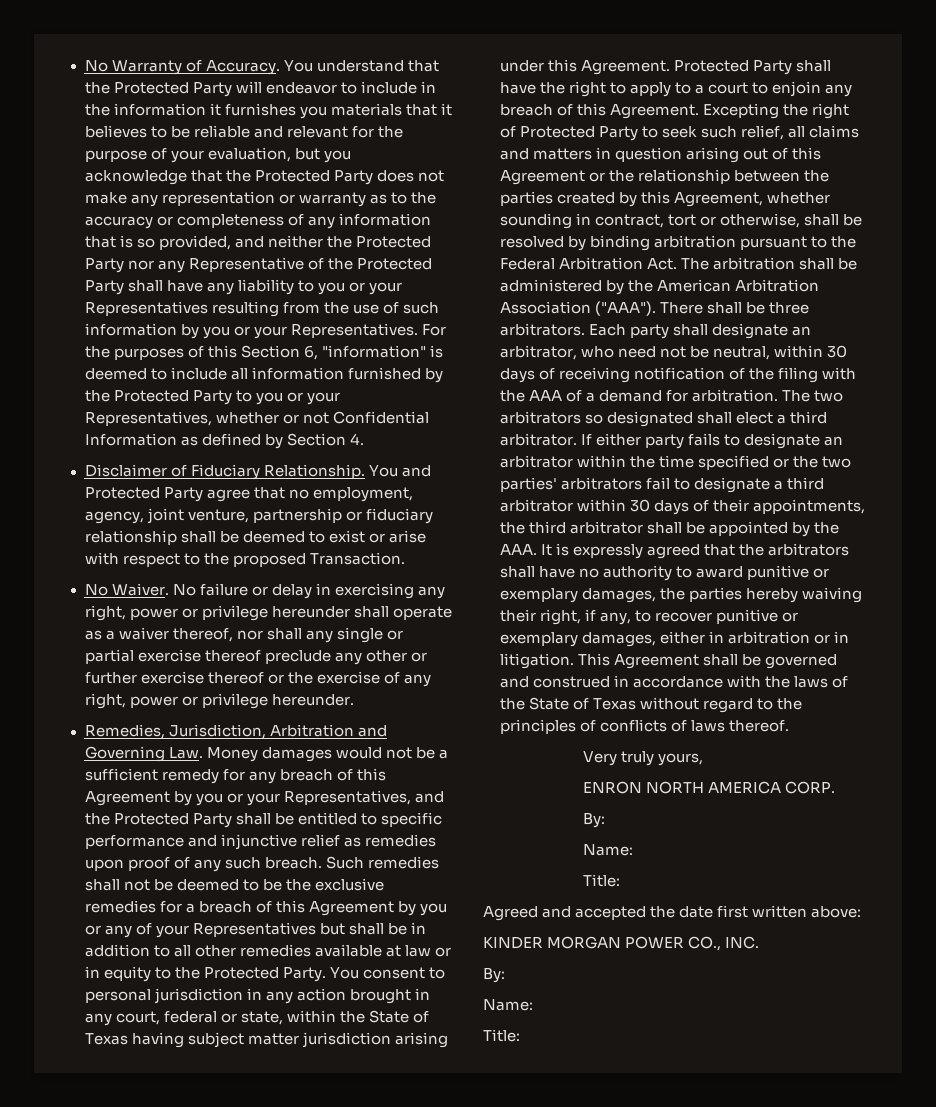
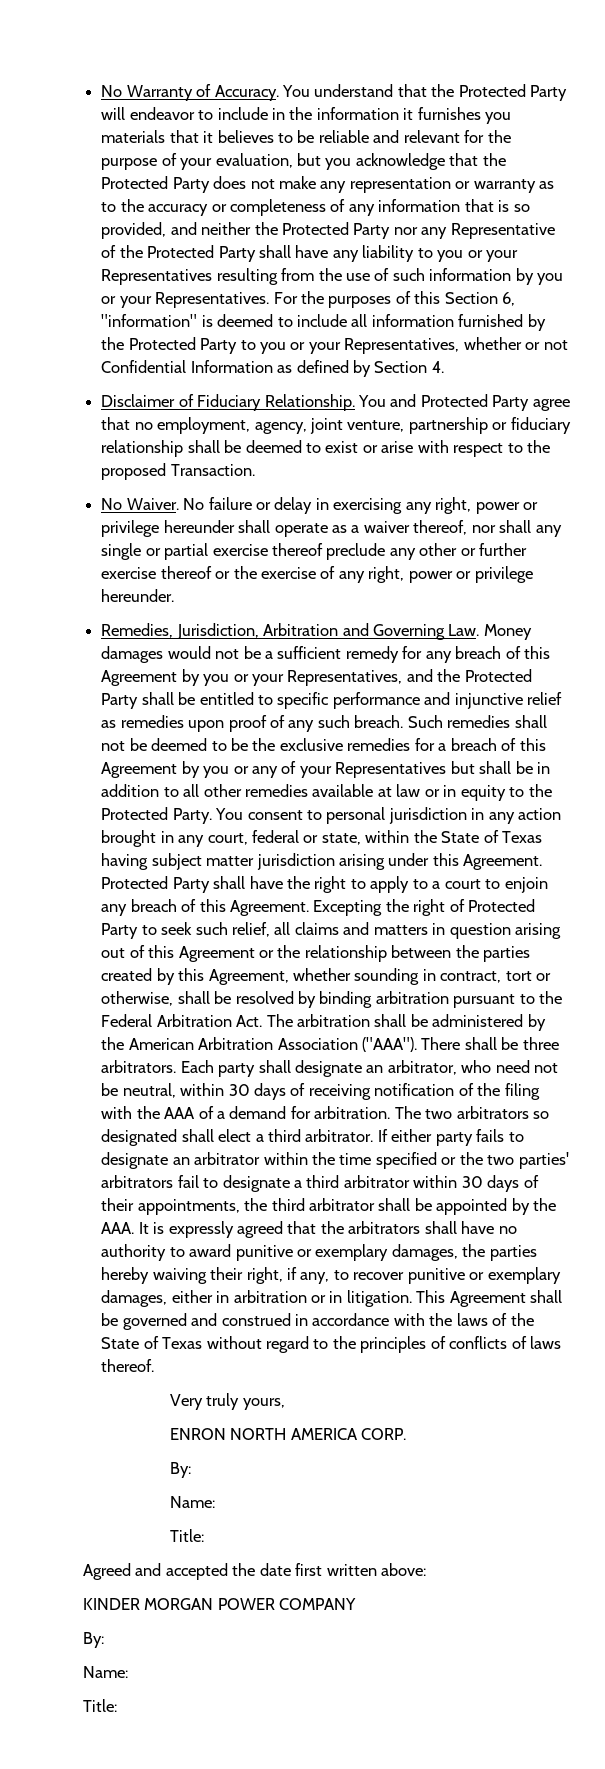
[688,936,760,951] CO., INC. -> [279,1598,357,1610] COMPANY

